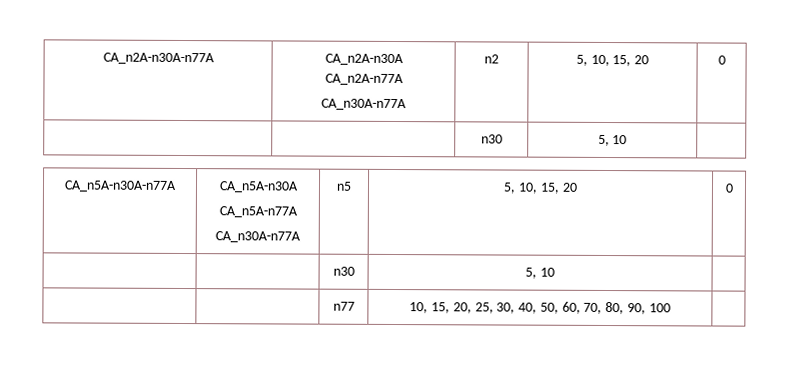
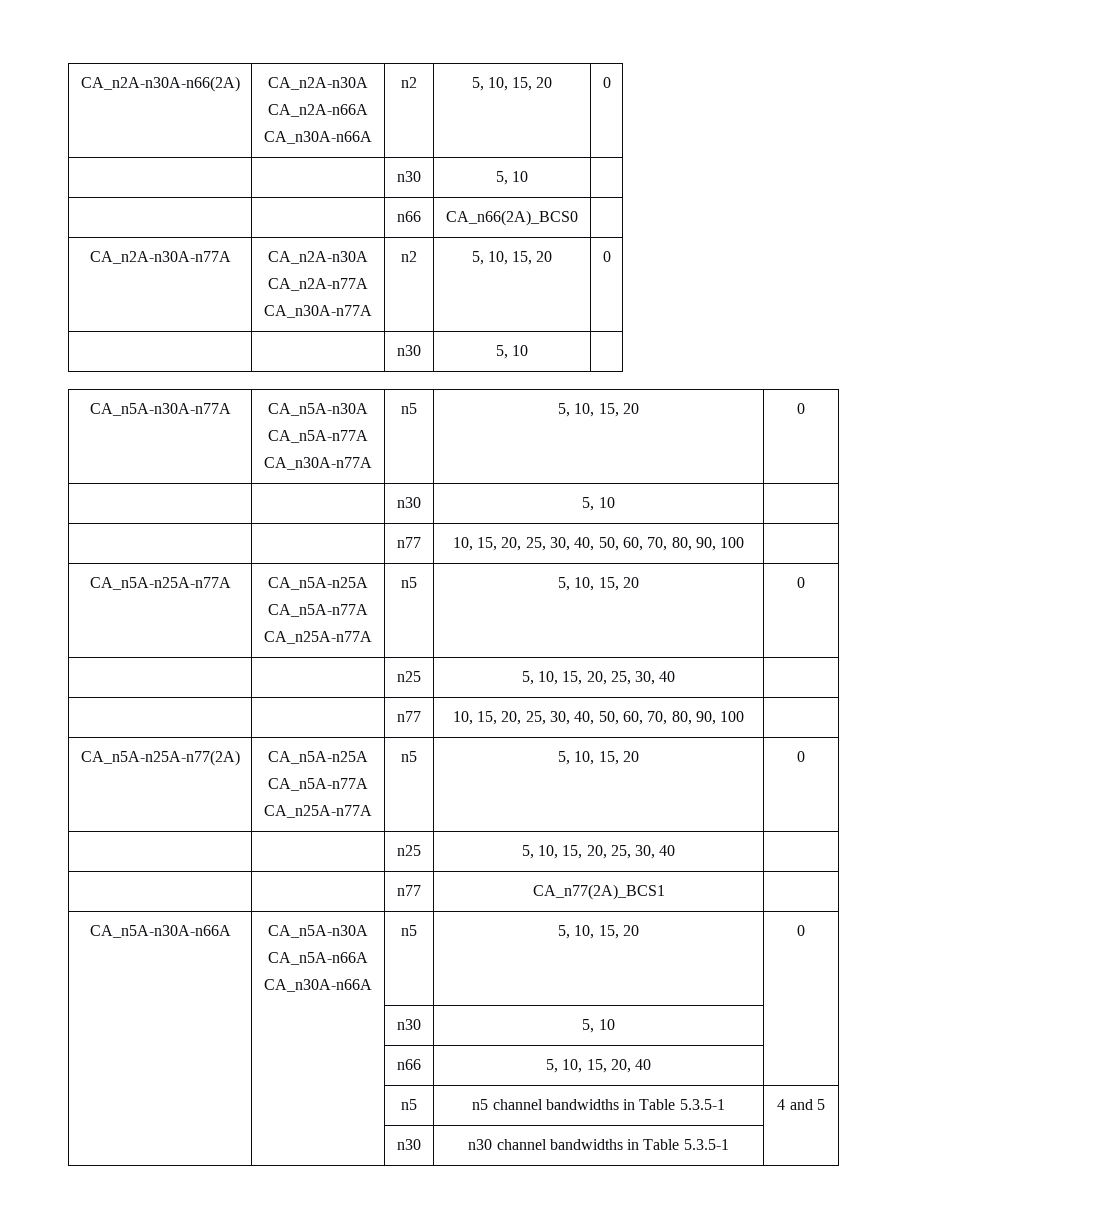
(102, 58) none -> [80,76,240,92] [268,77,368,90] [268,104,368,117] [264,131,372,144] [401,77,417,88] [471,77,553,91] [602,77,611,88] [397,171,421,182] [495,171,529,185] [397,211,421,222] [446,210,578,226] CA_n2A-n30A-n66(2A) | CA_n2A-n30A // CA_n2A-n66A // CA_n30A-n66A | n2 | 5, 10, 15, 20 | 0 // | | n30 | 5, 10 | // | | n66 | CA_n66(2A)_BCS0 | //
(671, 308) none -> [89,577,231,590] [268,577,368,590] [268,604,368,617] [264,631,372,644] [401,577,417,588] [558,577,639,591] [797,577,805,588] [397,671,421,682] [521,671,676,685] [397,711,421,722] [452,711,745,725] [80,750,240,766] [268,751,368,764] [268,778,368,791] [264,805,372,818] [401,751,417,762] [558,751,639,765] [797,751,805,762] [397,845,421,856] [521,845,676,859] [397,885,421,896] [532,884,665,900] [89,925,231,938] [268,925,368,938] [268,952,368,965] [264,979,372,992] [401,925,417,936] [558,925,639,939] [797,925,805,936] [397,1019,421,1030] [582,1019,615,1033] [397,1059,421,1070] [545,1059,652,1073] [401,1099,417,1110] [472,1099,725,1110] [777,1099,825,1110] [397,1139,421,1150] [468,1139,729,1150] // CA_n5A-n25A-n77A | CA_n5A-n25A // CA_n5A-n77A // CA_n25A-n77A | n5 | 5, 10, 15, 20 | 0 // | | n25 | 5, 10, 15, 20, 25, 30, 40 | // | | n77 | 10, 15, 20, 25, 30, 40, 50, 60, 70, 80, 90, 100 | // CA_n5A-n25A-n77(2A) | CA_n5A-n25A // CA_n5A-n77A // CA_n25A-n77A | n5 | 5, 10, 15, 20 | 0 // | | n25 | 5, 10, 15, 20, 25, 30, 40 | // | | n77 | CA_n77(2A)_BCS1 | // CA_n5A-n30A-n66A | CA_n5A-n30A // CA_n5A-n66A // CA_n30A-n66A | n5 | 5, 10, 15, 20 | 0 // | | n30 | 5, 10 | // | | n66 | 5, 10, 15, 20, 40 | // | | n5 | n5 channel bandwidths in Table 5.3.5-1 | 4 and 5 // | | n30 | n30 channel bandwidths in Table 5.3.5-1 |

